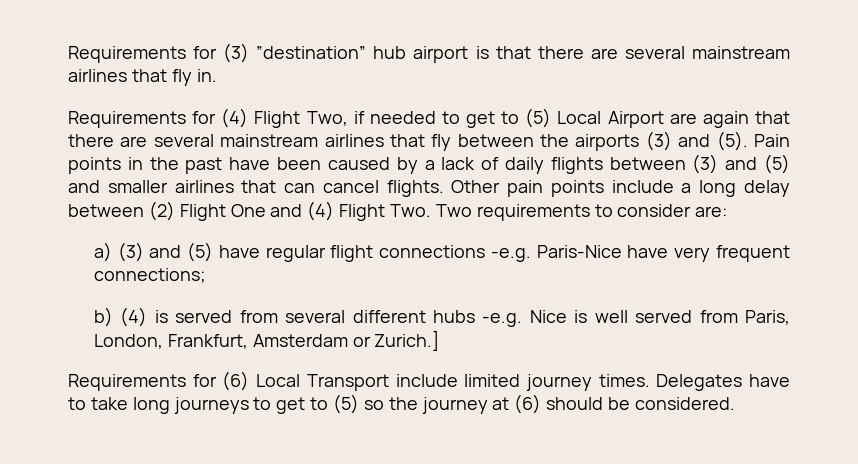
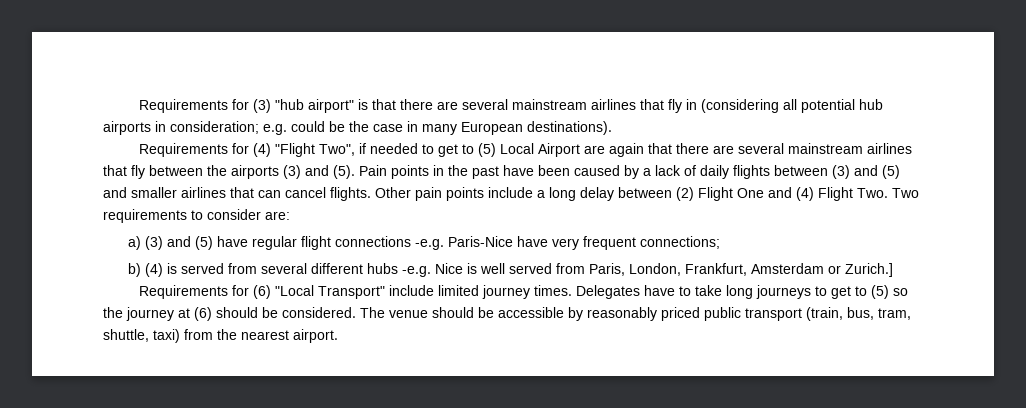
[256,46,469,63] ”destination” hub airport -> [275,99,355,113] "hub airport"
[196,69,217,82] in. -> [686,99,884,113] [103,121,612,135] in (considering all potential hub airports in consideration; e.g. could be the case in many European destinations).
[254,111,348,128] Flight Two, -> [275,143,356,157] "Flight Two",
[256,374,389,391] Local Transport -> [275,285,386,299] "Local Transport"
(735, 403) none -> [360,307,911,321] [103,329,338,343] The venue should be accessible by reasonably priced public transport (train, bus, tram, shuttle, taxi) from the nearest airport.

